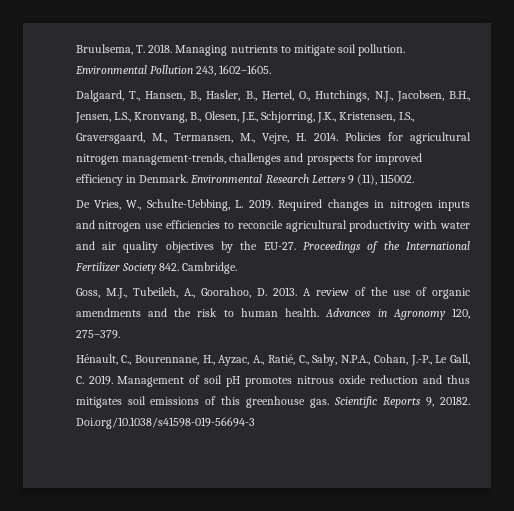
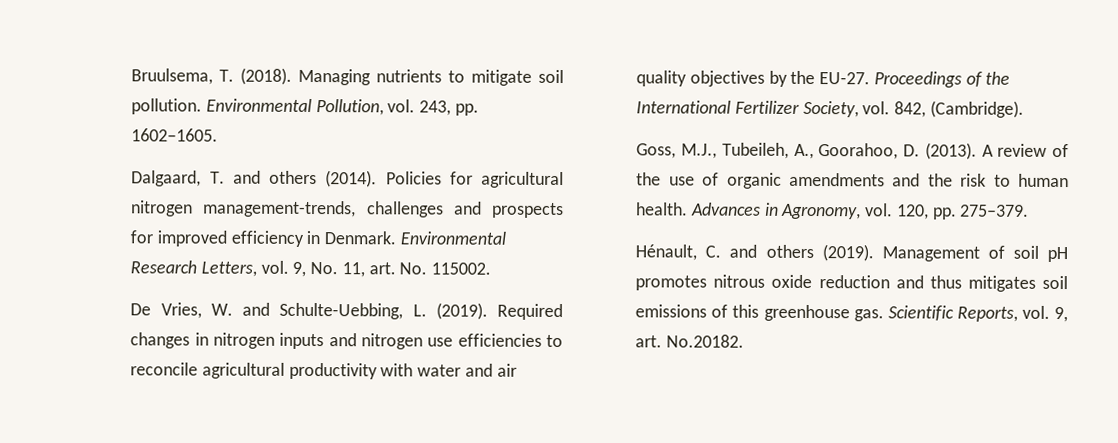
[148,44,173,53] 2018. -> [240,67,293,85] (2018).
[149,65,272,76] [75,90,471,102] [74,111,414,123] [75,132,338,144] Pollution 243, 1602–1605. // Dalgaard, T., Hansen, B., Hasler, B., Hertel, O., Hutchings, N.J., Jacobsen, B.H., Jensen, L.S., Kronvang, B., Olesen, J.E., Schjorring, J.K., Kristensen, I.S., Graversgaard, M., Termansen, M., Vejre, H. 2014. -> [315,99,479,116] [131,128,219,142] [131,170,378,188] Pollution, vol. 243, pp. 1602–1605. // Dalgaard, T. and others (2014).
[311,174,378,185] Letters 9 (11), -> [201,260,428,278] Letters, vol. 9, No. 11, art. No.
[126,200,142,210] W., -> [210,302,271,316] W. and
[248,199,273,209] 2019. -> [435,302,488,320] (2019).
[121,262,238,274] Society 842. Cambridge. -> [802,100,1024,118] Society, vol. 842, (Cambridge).
[272,287,297,296] 2013. -> [924,142,977,160] (2013).
[392,308,471,320] [75,330,120,339] [75,354,471,366] [75,375,113,385] Agronomy 120, 275–379. // Hénault, C., Bourennane, H., Ayzac, A., Ratié, C., Saby, N.P.A., Cohan, J.-P., Le Gall, C. 2019. -> [781,203,1030,220] [635,244,874,262] Agronomy, vol. 120, pp. 275–379. // Hénault, C. and others (2019).
[383,396,471,408] [75,417,255,429] Reports 9, 20182. Doi.org/10.1038/s41598-019-56694-3 -> [956,305,1068,323] [635,334,745,348] Reports, vol. 9, art. No.20182.

